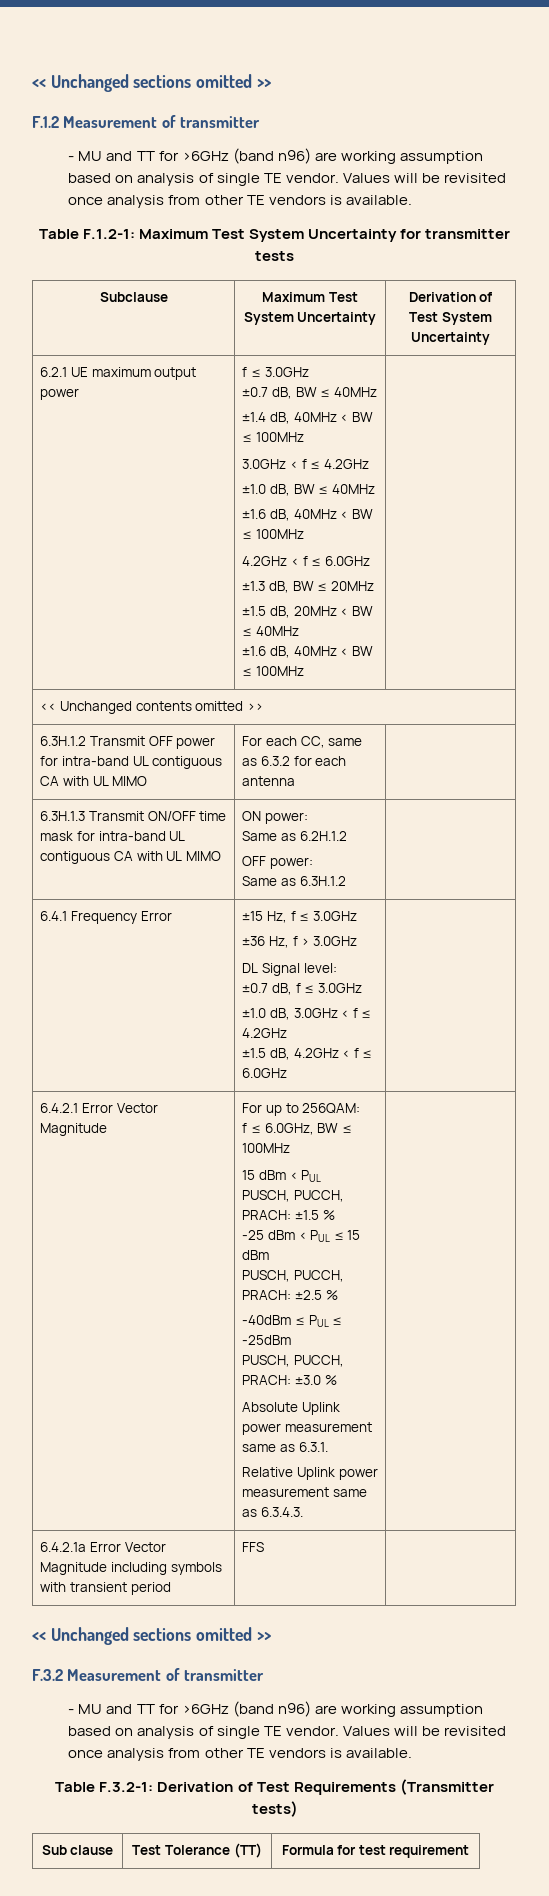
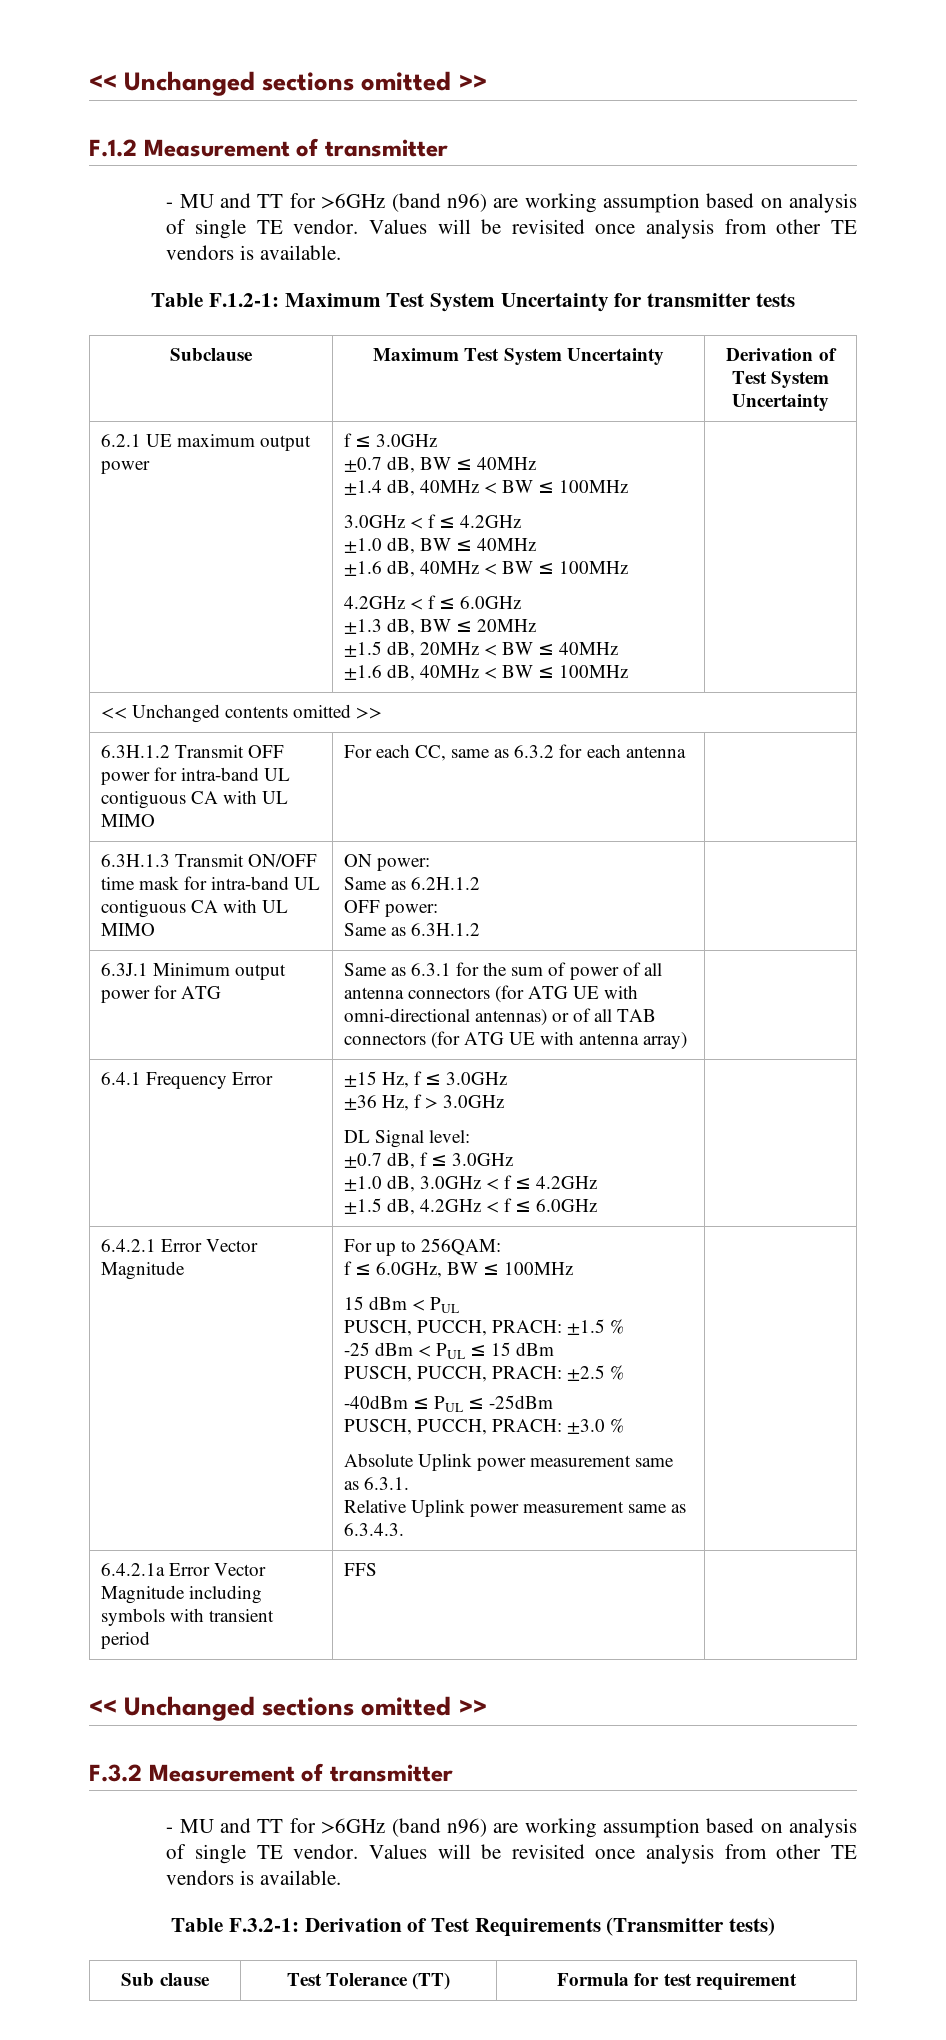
(346, 881) none -> [100,963,286,980] [100,985,221,1003] [343,962,662,980] [343,985,639,1003] [343,1008,657,1026] [343,1031,688,1049] // 6.3J.1 Minimum output power for ATG | Same as 6.3.1 for the sum of power of all antenna connectors (for ATG UE with omni-directional antennas) or of all TAB connectors (for ATG UE with antenna array) |

